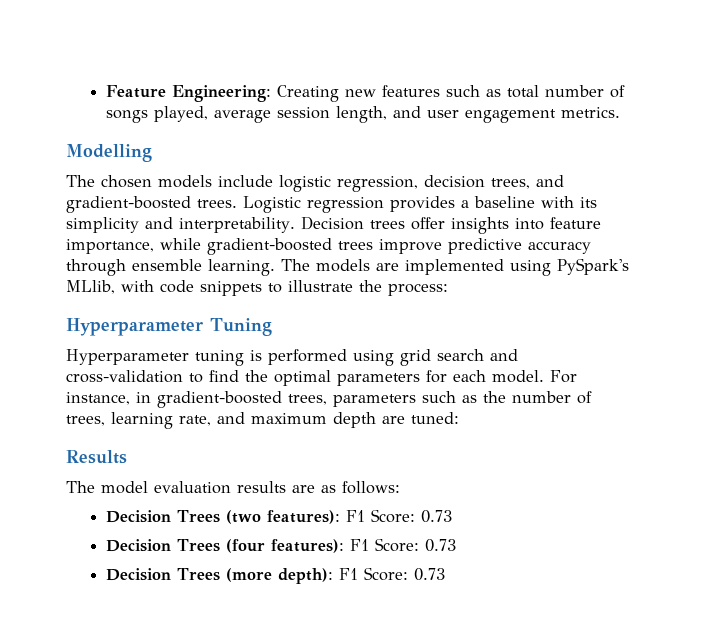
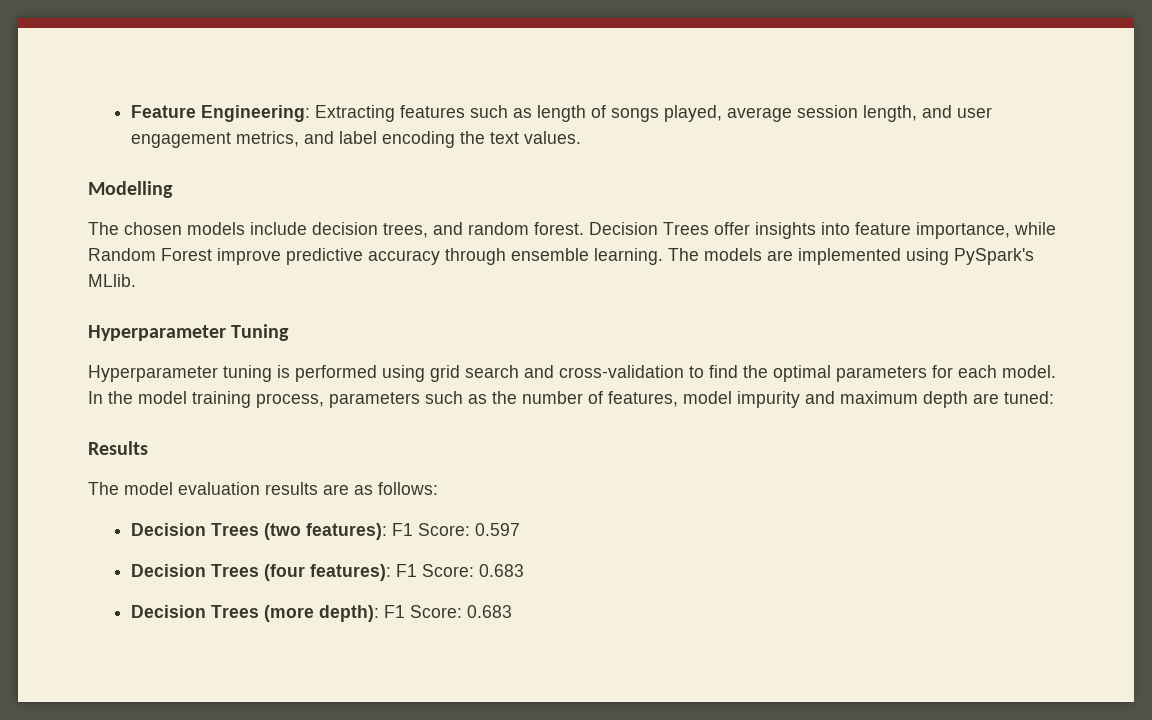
[277,85,377,102] Creating new -> [315,105,396,122] Extracting
[507,85,605,98] total number -> [537,105,587,122] length
[561,107,621,118] metrics. -> [236,131,582,148] metrics, and label encoding the text values.
[279,175,418,192] logistic regression, -> (307, 228) none
[66,196,597,213] [66,216,405,233] gradient-boosted trees. Logistic regression provides a baseline with its simplicity and interpretability. Decision trees -> [468,222,709,235] random forest. Decision Trees
[207,238,373,255] gradient-boosted trees -> [88,248,212,261] Random Forest
[66,280,448,296] MLlib, with code snippets to illustrate the process: -> [88,274,136,287] MLlib.
[550,370,577,383] [66,391,327,408] For instance, in gradient-boosted trees, -> [88,391,324,408] In the model training process,
[66,412,211,429] trees, learning rate, -> [608,391,800,408] features, model impurity
[421,510,453,523] 0.73 -> [475,523,521,536] 0.597
[425,539,457,552] 0.73 -> [479,564,525,577] 0.683
[414,568,446,581] 0.73 -> [467,605,513,618] 0.683

